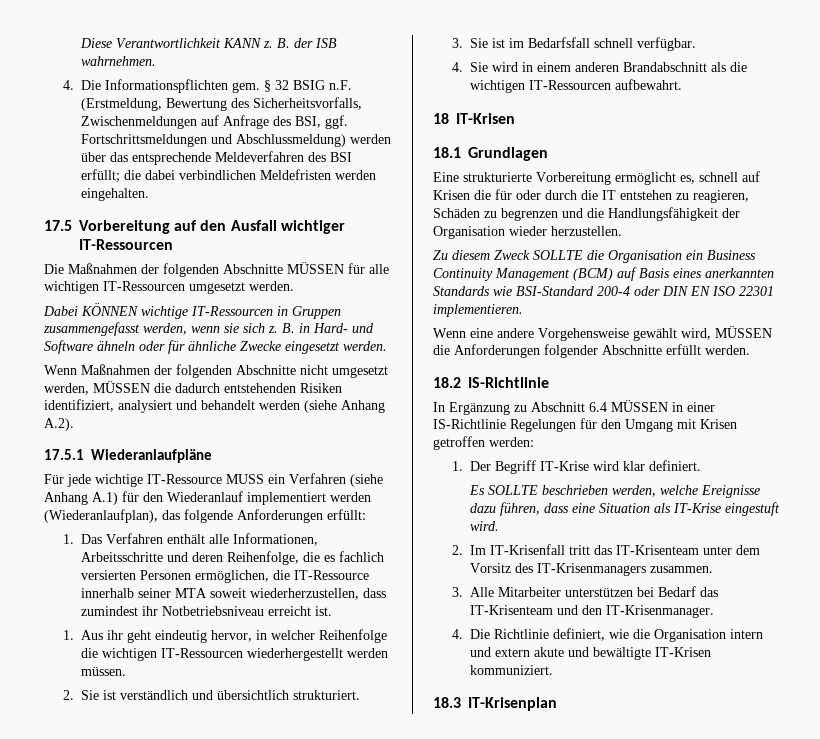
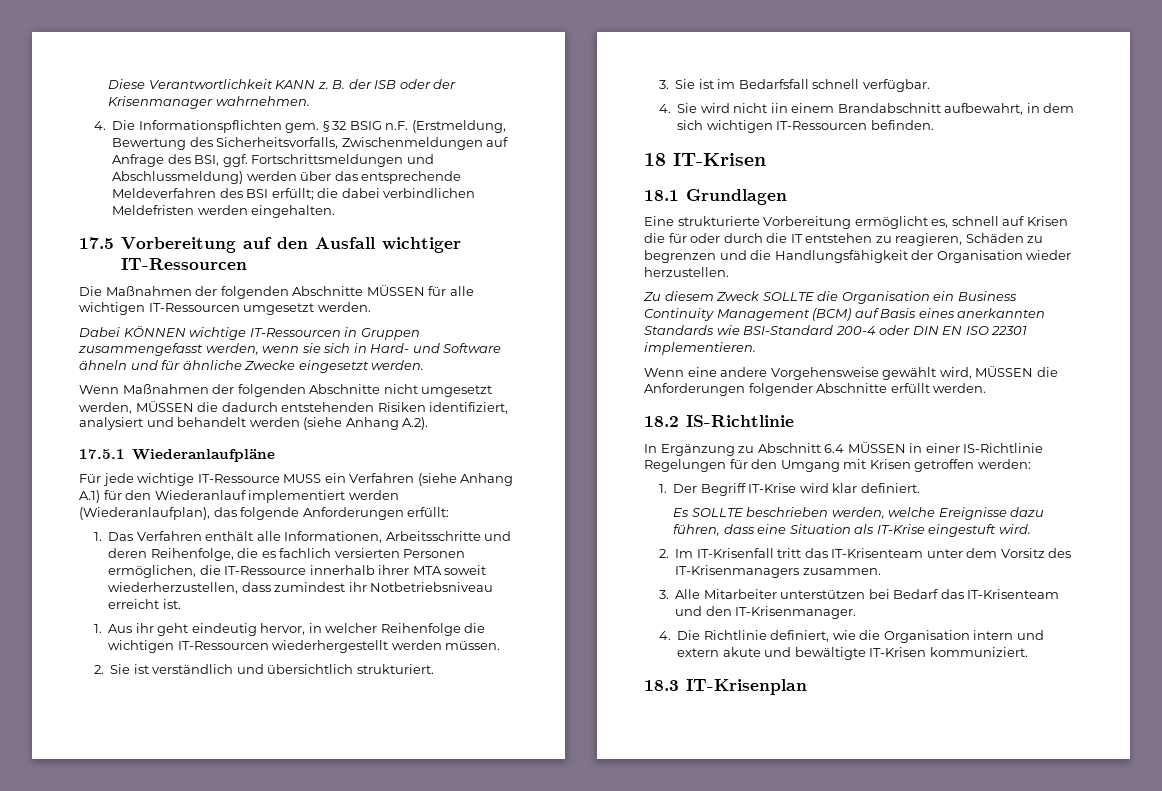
(337, 43) none -> [399,79,457,89] [108,96,214,109] oder der Krisenmanager
[268,323,295,333] z. B. -> (351, 348) none
[139,341,165,351] oder -> [130,360,158,370] und
[137,588,171,598] seiner -> [378,565,410,575] ihrer
[521,62,747,72] [469,79,682,93] in einem anderen Brandabschnitt als die wichtigen IT-Ressourcen aufbewahrt. -> [733,103,1075,115] [677,120,934,133] nicht iin einem Brandabschnitt aufbewahrt, in dem sich wichtigen IT-Ressourcen befinden.

